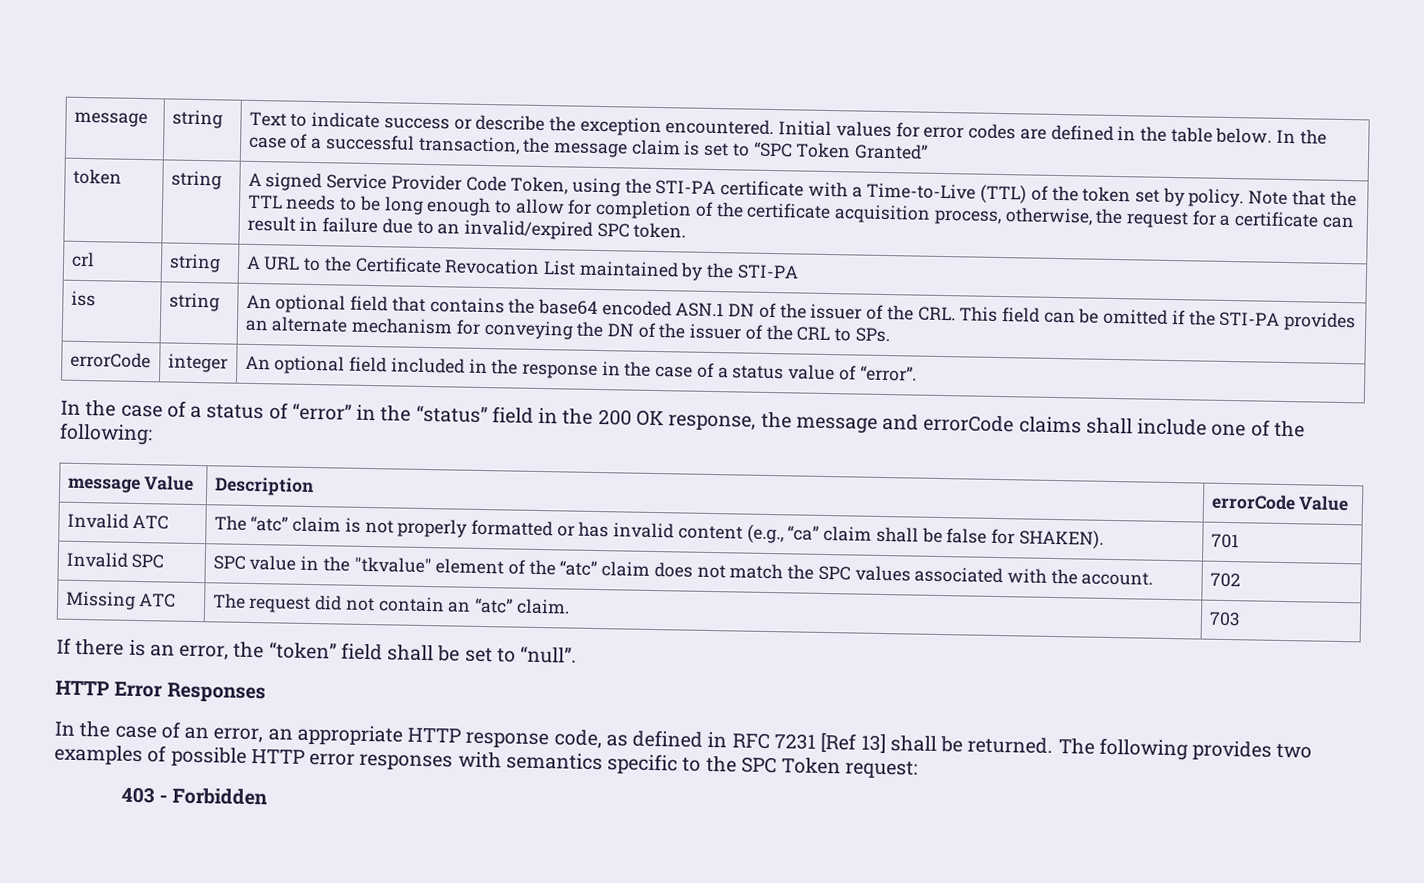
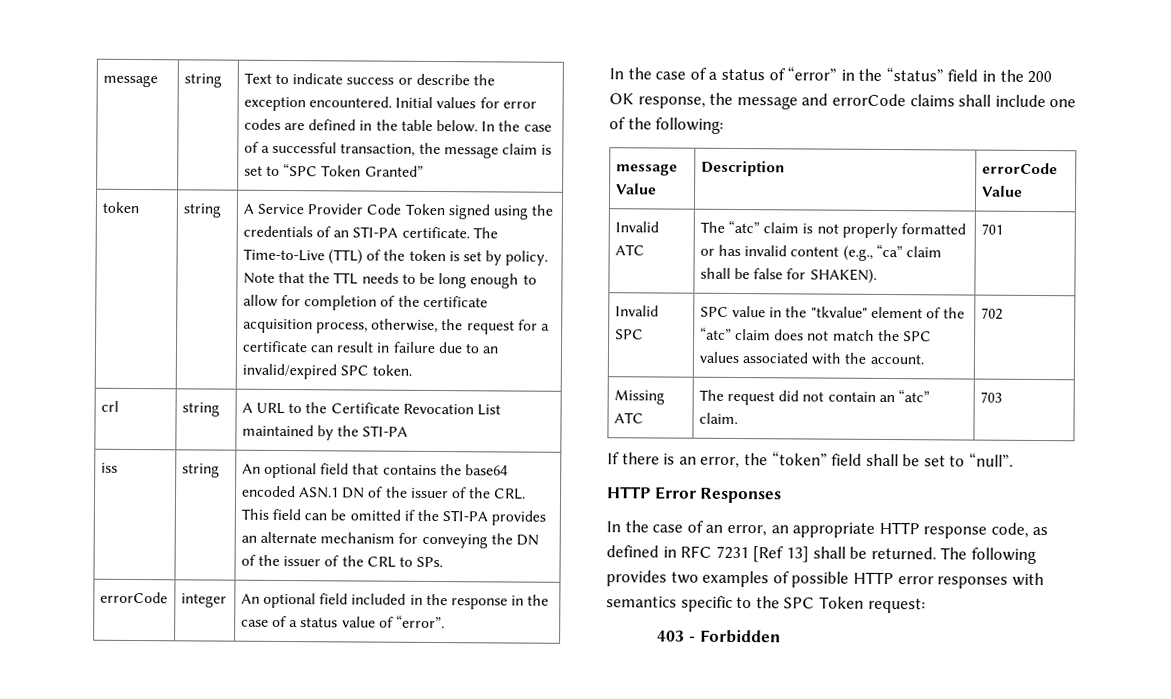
[265,172,323,192] signed -> (254, 208) none
[510,176,863,198] Token, using the STI-PA certificate with a -> [404,203,554,220] [242,225,498,239] Token signed using the credentials of an STI-PA certificate. The
(1132, 194) none -> [448,251,460,262] is

